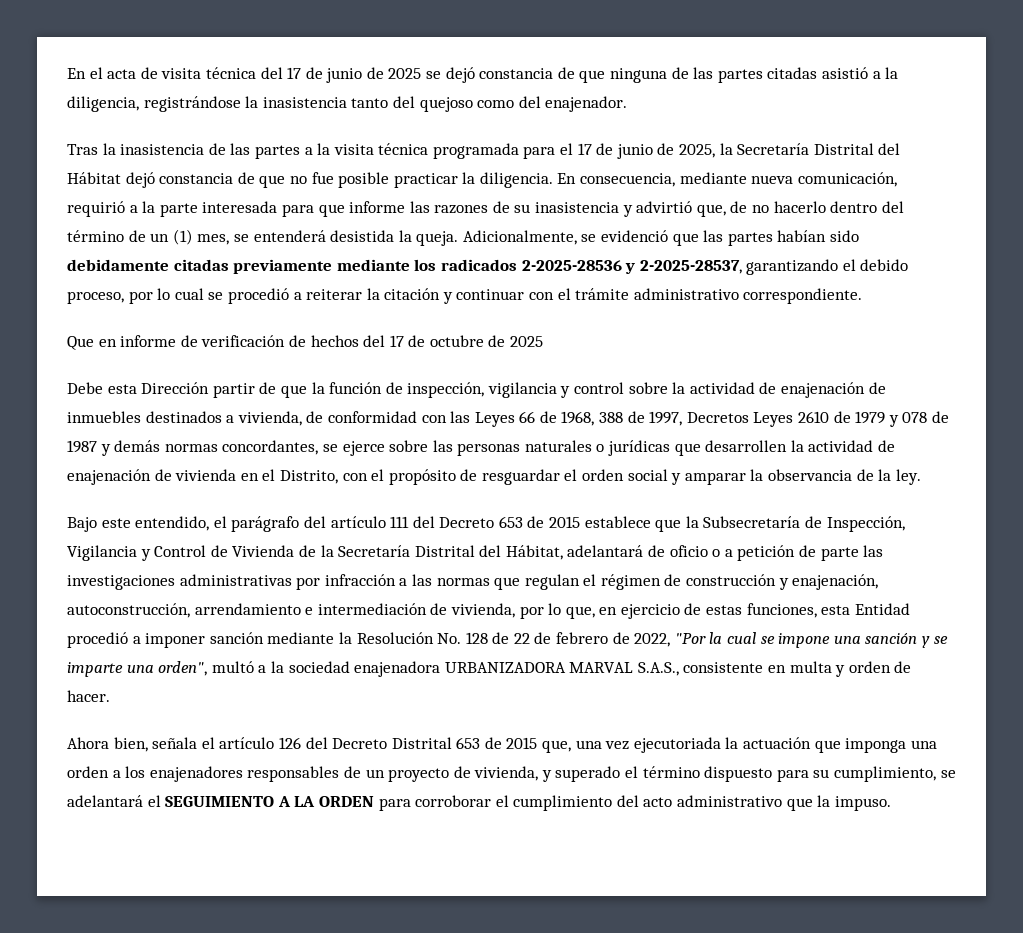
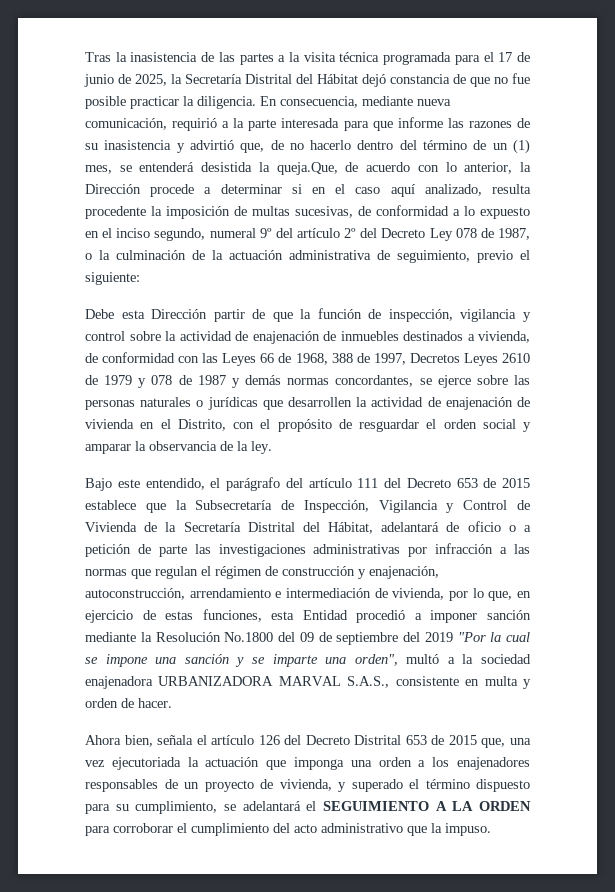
[67,67,899,83] [67,96,628,112] En el acta de visita técnica del 17 de junio de 2025 se dejó constancia de que ninguna de las partes citadas asistió a la diligencia, registrándose la inasistencia tanto del quejoso como del enajenador. // -> (85, 57) none
[416,230,860,246] [67,259,909,275] [67,288,863,304] [67,335,544,350] queja. Adicionalmente, se evidenció que las partes habían sido debidamente citadas previamente mediante los radicados 2-2025-28536 y 2-2025-28537, garantizando el debido proceso, por lo cual se procedió a reiterar la citación y continuar con el trámite administrativo correspondiente. // Que en informe de verificación de hechos del 17 de octubre de 2025 -> [276,162,532,175] [85,184,531,197] [85,205,530,219] [85,228,531,241] [85,250,530,263] [85,272,140,285] queja.Que, de acuerdo con lo anterior, la Dirección procede a determinar si en el caso aquí analizado, resulta procedente la imposición de multas sucesivas, de conformidad a lo expuesto en el inciso segundo, numeral 9º del artículo 2º del Decreto Ley 078 de 1987, o la culminación de la actuación administrativa de seguimiento, previo el siguiente:
[437,632,671,647] No. 128 de 22 de febrero de 2022, -> [224,632,453,645] No.1800 del 09 de septiembre del 2019

